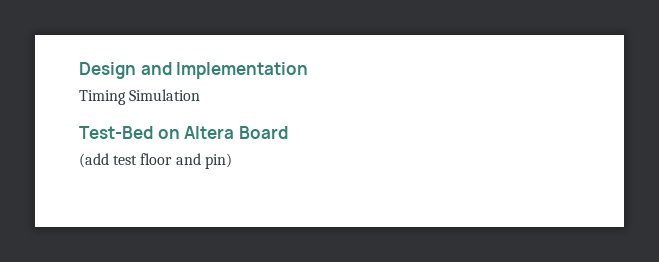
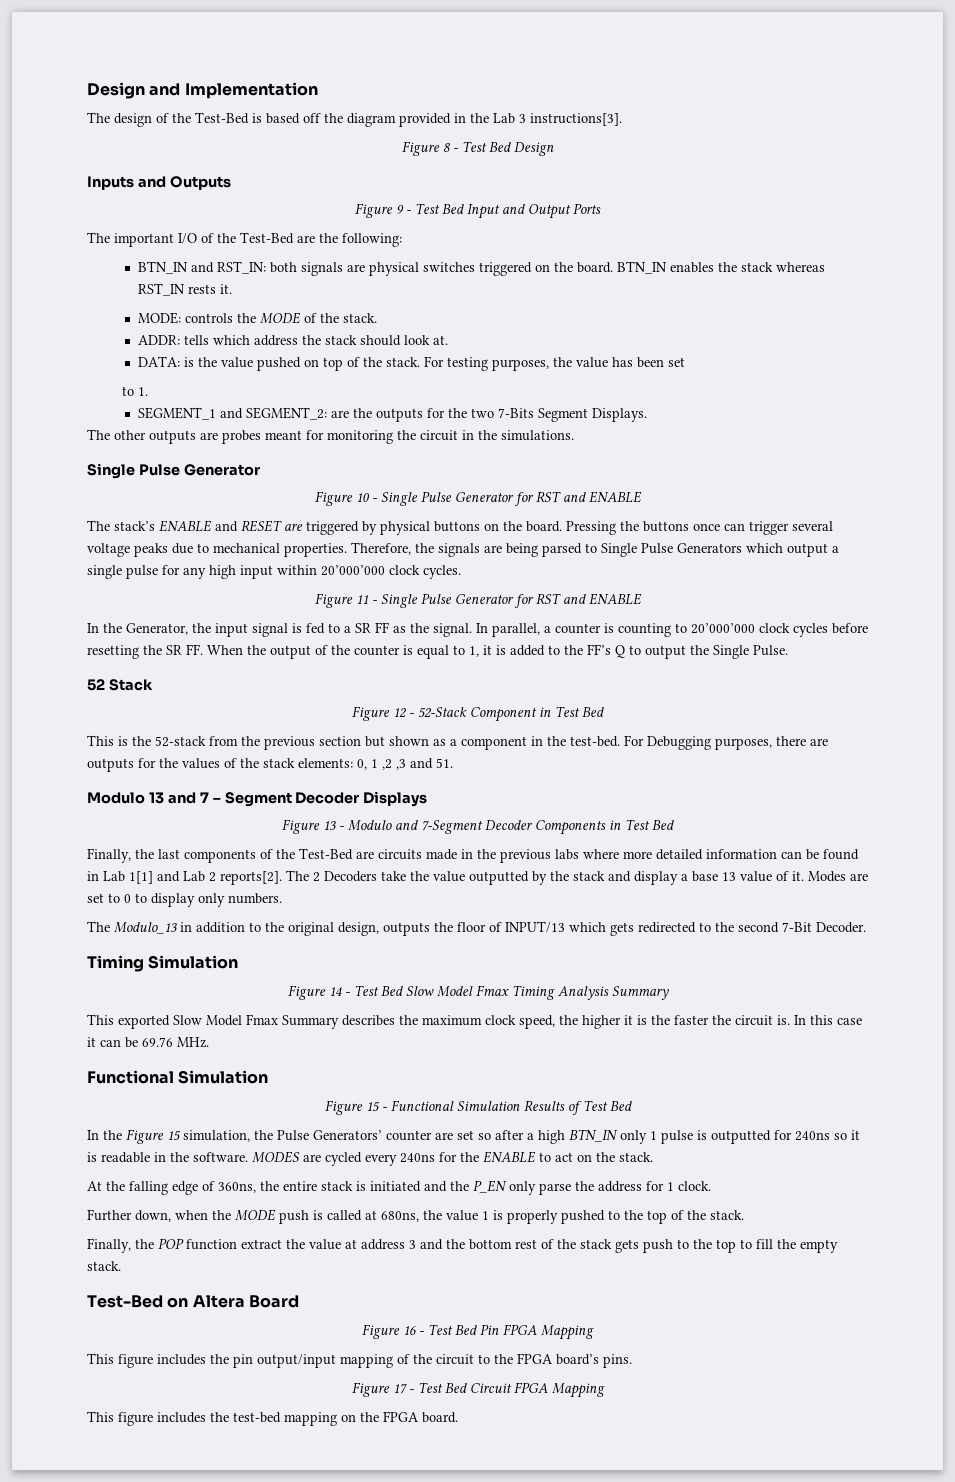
[79,89,201,105] [79,126,288,139] [79,153,232,169] Timing Simulation // Test-Bed on Altera Board // (add test floor and pin) -> [87,112,622,127] [401,141,554,156] [87,176,231,190] [355,203,601,219] [87,232,402,247] [137,261,825,276] [137,283,232,296] [137,312,377,324] [137,335,448,346] [137,356,685,371] [121,386,148,396] [137,407,647,422] [87,429,574,444] [87,463,260,479] [314,491,642,506] [87,520,833,535] [87,542,839,557] [87,565,461,579] [314,593,642,608] [87,622,868,637] [87,644,788,659] [87,679,153,691] [352,706,604,722] [87,735,828,750] [87,758,453,772] [87,791,428,807] [282,819,674,835] [87,848,859,863] [87,870,868,885] [87,893,282,907] [87,921,866,936] [87,955,239,972] [287,985,669,1000] [87,1014,862,1029] [87,1037,209,1048] [87,1070,269,1084] [324,1100,632,1115] [87,1129,860,1144] [87,1151,653,1166] [87,1180,711,1195] [87,1209,744,1224] [87,1238,838,1253] [87,1261,121,1271] [87,1295,299,1308] [362,1324,594,1340] [87,1353,632,1368] [351,1382,605,1398] [87,1411,458,1426] The design of the Test-Bed is based off the diagram provided in the Lab 3 instructions[3]. // Figure 8 - Test Bed Design // Inputs and Outputs // Figure 9 - Test Bed Input and Output Ports // The important I/O of the Test-Bed are the following: // BTN_IN and RST_IN: both signals are physical switches triggered on the board. BTN_IN enables the stack whereas RST_IN rests it. // MODE: controls the MODE of the stack. // ADDR: tells which address the stack should look at. // DATA: is the value pushed on top of the stack. For testing purposes, the value has been set // to 1. // SEGMENT_1 and SEGMENT_2: are the outputs for the two 7-Bits Segment Displays. // The other outputs are probes meant for monitoring the circuit in the simulations. // Single Pulse Generator // Figure 10 - Single Pulse Generator for RST and ENABLE // The stack’s ENABLE and RESET are triggered by physical buttons on the board. Pressing the buttons once can trigger several voltage peaks due to mechanical properties. Therefore, the signals are being parsed to Single Pulse Generators which output a single pulse for any high input within 20’000’000 clock cycles. // Figure 11 - Single Pulse Generator for RST and ENABLE // In the Generator, the input signal is fed to a SR FF as the signal. In parallel, a counter is counting to 20’000’000 clock cycles before resetting the SR FF. When the output of the counter is equal to 1, it is added to the FF’s Q to output the Single Pulse. // 52 Stack // Figure 12 - 52-Stack Component in Test Bed // This is the 52-stack from the previous section but shown as a component in the test-bed. For Debugging purposes, there are outputs for the values of the stack elements: 0, 1 ,2 ,3 and 51. // Modulo 13 and 7 – Segment Decoder Displays // Figure 13 - Modulo and 7-Segment Decoder Components in Test Bed // Finally, the last components of the Test-Bed are circuits made in the previous labs where more detailed information can be found in Lab 1[1] and Lab 2 reports[2]. The 2 Decoders take the value outputted by the stack and display a base 13 value of it. Modes are set to 0 to display only numbers. // The Modulo_13 in addition to the original design, outputs the floor of INPUT/13 which gets redirected to the second 7-Bit Decoder. // Timing Simulation // Figure 14 - Test Bed Slow Model Fmax Timing Analysis Summary // This exported Slow Model Fmax Summary describes the maximum clock speed, the higher it is the faster the circuit is. In this case it can be 69.76 MHz. // Functional Simulation // Figure 15 - Functional Simulation Results of Test Bed // In the Figure 15 simulation, the Pulse Generators’ counter are set so after a high BTN_IN only 1 pulse is outputted for 240ns so it is readable in the software. MODES are cycled every 240ns for the ENABLE to act on the stack. // At the falling edge of 360ns, the entire stack is initiated and the P_EN only parse the address for 1 clock. // Further down, when the MODE push is called at 680ns, the value 1 is properly pushed to the top of the stack. // Finally, the POP function extract the value at address 3 and the bottom rest of the stack gets push to the top to fill the empty stack. // Test-Bed on Altera Board // Figure 16 - Test Bed Pin FPGA Mapping // This figure includes the pin output/input mapping of the circuit to the FPGA board’s pins. // Figure 17 - Test Bed Circuit FPGA Mapping // This figure includes the test-bed mapping on the FPGA board.

